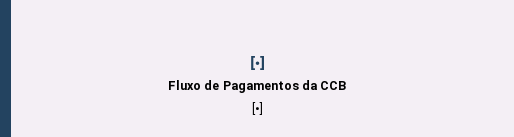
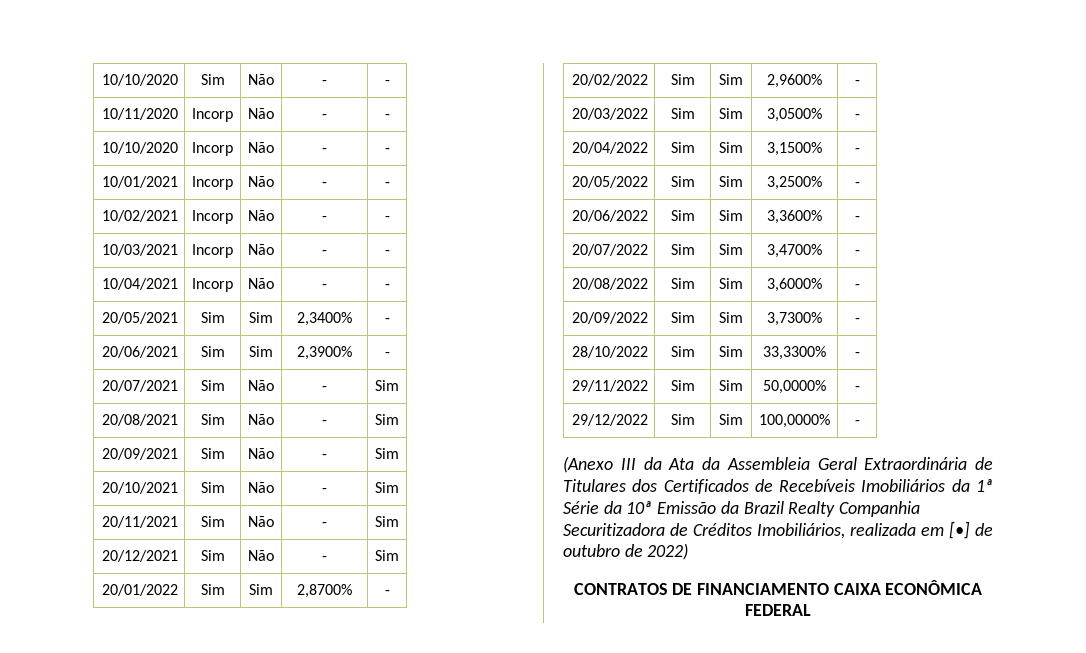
[249,56,265,70] [167,80,347,93] [251,102,263,115] [•] // Fluxo de Pagamentos da CCB // [•] -> [101,74,178,86] [200,74,225,85] [248,74,274,85] [322,80,327,85] [384,80,390,85] [101,108,178,120] [192,108,233,122] [248,108,274,119] [322,114,327,119] [384,114,390,119] [101,142,178,154] [192,142,233,156] [248,142,274,153] [322,148,327,153] [384,148,390,153] [101,176,178,188] [192,176,233,190] [248,176,274,187] [322,182,327,187] [384,182,390,187] [101,210,178,222] [192,210,233,224] [248,210,274,221] [322,216,327,221] [384,216,390,221] [101,244,178,256] [192,244,233,258] [248,244,274,255] [322,250,327,255] [384,250,390,255] [101,278,178,290] [192,278,233,292] [248,278,274,289] [322,284,327,289] [384,284,390,289] [101,312,178,324] [200,312,225,323] [249,312,273,323] [297,312,352,326] [384,318,390,323] [101,346,178,358] [200,346,225,357] [249,346,273,357] [297,346,352,360] [384,352,390,357] [101,380,178,392] [200,380,225,391] [248,380,274,391] [322,386,327,391] [375,380,399,391] [101,414,178,426] [200,414,225,425] [248,414,274,425] [322,420,327,425] [375,414,399,425] [101,448,178,460] [200,448,225,459] [248,448,274,459] [322,454,327,459] [375,448,399,459] [101,482,178,494] [200,482,225,493] [248,482,274,493] [322,488,327,493] [375,482,399,493] [101,516,178,528] [200,516,225,527] [248,516,274,527] [322,522,327,527] [375,516,399,527] [101,550,178,562] [200,550,225,561] [248,550,274,561] [322,556,327,561] [375,550,399,561] [101,584,178,596] [200,584,225,595] [249,584,273,595] [297,584,352,598] [384,590,390,595] [571,74,648,86] [670,74,695,85] [719,74,743,85] [767,74,822,88] [854,80,860,85] [571,108,648,120] [670,108,695,119] [719,108,743,119] [767,108,822,122] [854,114,860,119] [571,142,648,154] [670,142,695,153] [719,142,743,153] [767,142,822,156] [854,148,860,153] [571,176,648,188] [670,176,695,187] [719,176,743,187] [767,176,822,190] [854,182,860,187] [571,210,648,222] [670,210,695,221] [719,210,743,221] [767,210,822,224] [854,216,860,221] [571,244,648,256] [670,244,695,255] [719,244,743,255] [767,244,822,258] [854,250,860,255] [571,278,648,290] [670,278,695,289] [719,278,743,289] [767,278,822,292] [854,284,860,289] [571,312,648,324] [670,312,695,323] [719,312,743,323] [767,312,822,326] [854,318,860,323] [571,346,648,358] [670,346,695,357] [719,346,743,357] [763,346,826,360] [854,352,860,357] [571,380,648,392] [670,380,695,391] [719,380,743,391] [763,380,826,394] [854,386,860,391] [571,414,648,426] [670,414,695,425] [719,414,743,425] [759,414,830,428] [854,420,860,425] [563,456,993,473] [563,479,993,494] [563,501,921,517] [563,521,993,539] [563,543,689,560] [573,580,983,595] [745,604,811,616] 10/10/2020 | Sim | Não | - | - // 10/11/2020 | Incorp | Não | - | - // 10/10/2020 | Incorp | Não | - | - // 10/01/2021 | Incorp | Não | - | - // 10/02/2021 | Incorp | Não | - | - // 10/03/2021 | Incorp | Não | - | - // 10/04/2021 | Incorp | Não | - | - // 20/05/2021 | Sim | Sim | 2,3400% | - // 20/06/2021 | Sim | Sim | 2,3900% | - // 20/07/2021 | Sim | Não | - | Sim // 20/08/2021 | Sim | Não | - | Sim // 20/09/2021 | Sim | Não | - | Sim // 20/10/2021 | Sim | Não | - | Sim // 20/11/2021 | Sim | Não | - | Sim // 20/12/2021 | Sim | Não | - | Sim // 20/01/2022 | Sim | Sim | 2,8700% | - // 20/02/2022 | Sim | Sim | 2,9600% | - // 20/03/2022 | Sim | Sim | 3,0500% | - // 20/04/2022 | Sim | Sim | 3,1500% | - // 20/05/2022 | Sim | Sim | 3,2500% | - // 20/06/2022 | Sim | Sim | 3,3600% | - // 20/07/2022 | Sim | Sim | 3,4700% | - // 20/08/2022 | Sim | Sim | 3,6000% | - // 20/09/2022 | Sim | Sim | 3,7300% | - // 28/10/2022 | Sim | Sim | 33,3300% | - // 29/11/2022 | Sim | Sim | 50,0000% | - // 29/12/2022 | Sim | Sim | 100,0000% | - // (Anexo III da Ata da Assembleia Geral Extraordinária de Titulares dos Certificados de Recebíveis Imobiliários da 1ª Série da 10ª Emissão da Brazil Realty Companhia Securitizadora de Créditos Imobiliários, realizada em [•] de outubro de 2022) // CONTRATOS DE FINANCIAMENTO CAIXA ECONÔMICA FEDERAL

